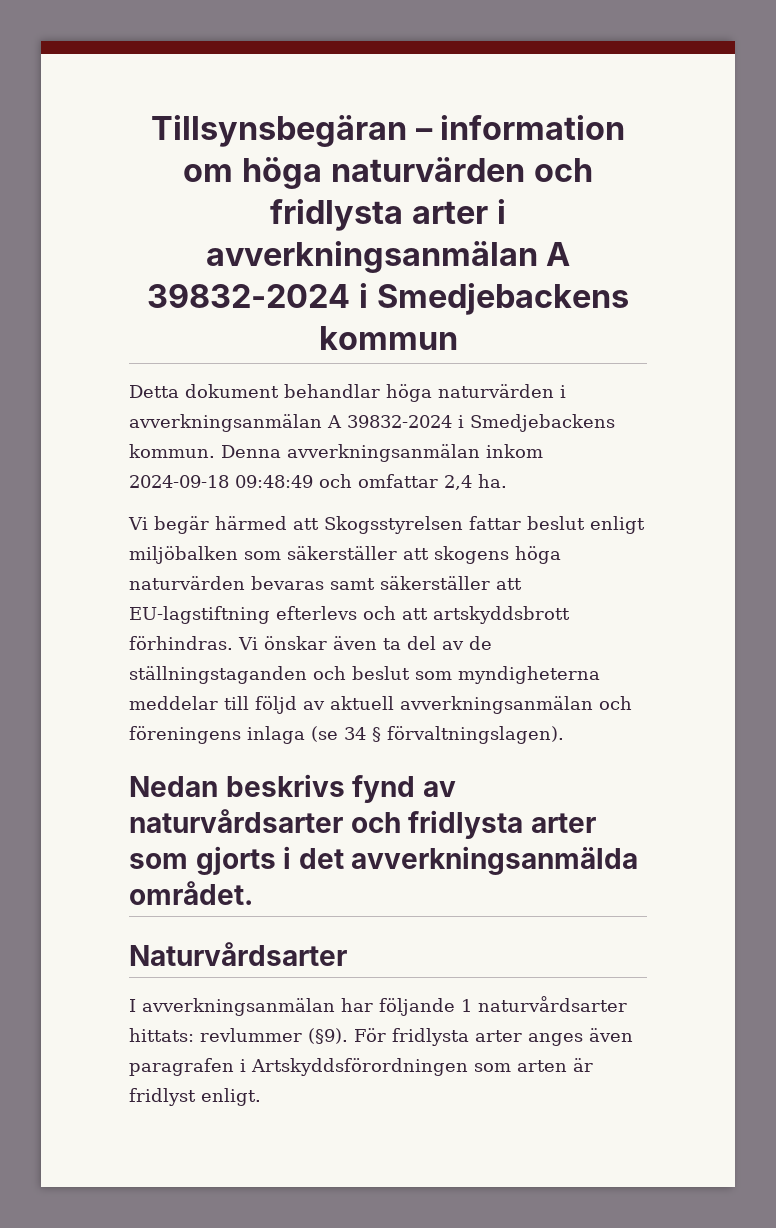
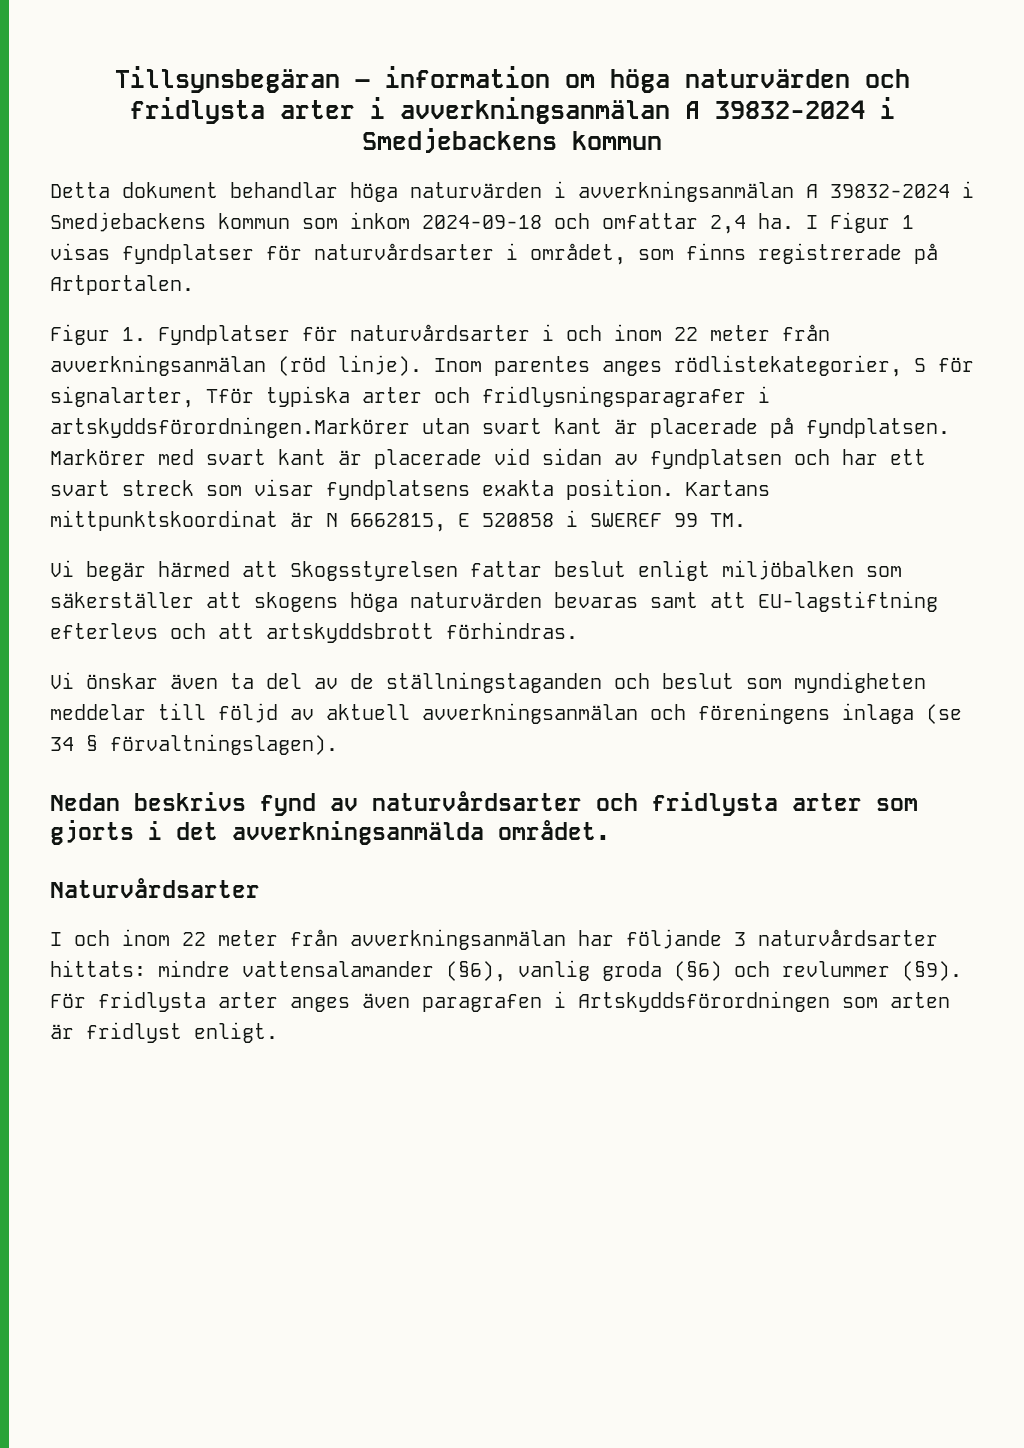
[129,444,480,462] kommun. Denna avverkningsanmälan -> [218,213,338,229] kommun som
[235,475,313,488] 09:48:49 -> (542, 222) none
(507, 481) none -> [806,212,914,233] [50,243,938,265] [50,275,194,295] [50,324,830,345] [50,355,974,377] [50,386,770,408] [50,417,950,438] [50,448,926,469] [50,479,770,500] [50,510,746,532] I Figur 1 visas fyndplatser för naturvårdsarter i området, som finns registrerade på Artportalen. // Figur 1. Fyndplatser för naturvårdsarter i och inom 22 meter från avverkningsanmälan (röd linje). Inom parentes anges rödlistekategorier, S för signalarter, Tför typiska arter och fridlysningsparagrafer i artskyddsförordningen.Markörer utan svart kant är placerade på fyndplatsen. Markörer med svart kant är placerade vid sidan av fyndplatsen och har ett svart streck som visar fyndplatsens exakta position. Kartans mittpunktskoordinat är N 6662815, E 520858 i SWEREF 99 TM.
[380,576,490,590] säkerställer -> (698, 600) none
(233, 643) none -> (578, 630) //
[458,666,600,684] myndigheterna -> [794,672,926,693] myndigheten
(136, 1005) none -> [74,929,338,946] och inom 22 meter från
[461,999,472,1012] 1 -> [734,932,746,946] 3
(194, 1035) none -> [158,960,770,982] mindre vattensalamander (§6), vanlig groda (§6) och

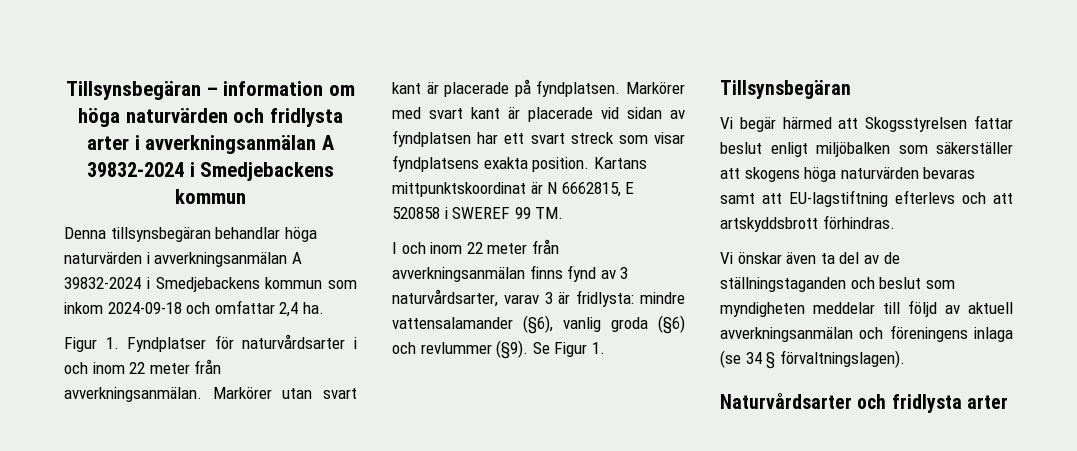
[50,182,218,198] Detta dokument -> [64,227,211,242] Denna tillsynsbegäran
[806,212,914,233] [50,243,938,265] [50,275,194,295] I Figur 1 visas fyndplatser för naturvårdsarter i området, som finns registrerade på Artportalen. -> (324, 308) none
[50,355,974,377] [50,386,770,408] [50,417,410,438] avverkningsanmälan (röd linje). Inom parentes anges rödlistekategorier, S för signalarter, Tför typiska arter och fridlysningsparagrafer i artskyddsförordningen.Markörer -> [64,387,272,402] avverkningsanmälan. Markörer
[794,449,830,465] och -> (471, 138) none
(746, 520) none -> [392,239,559,254] [392,265,629,282] [392,289,685,307] [392,315,685,334] [392,340,605,359] [720,80,851,99] // I och inom 22 meter från avverkningsanmälan finns fynd av 3 naturvårdsarter, varav 3 är fridlysta: mindre vattensalamander (§6), vanlig groda (§6) och revlummer (§9). Se Figur 1. // Tillsynsbegäran
[50,791,918,816] [50,820,610,845] [50,878,260,898] [50,929,938,950] [50,960,962,982] [50,991,950,1012] [50,1022,278,1043] Nedan beskrivs fynd av naturvårdsarter och fridlysta arter som gjorts i det avverkningsanmälda området. // Naturvårdsarter // I och inom 22 meter från avverkningsanmälan har följande 3 naturvårdsarter hittats: mindre vattensalamander (§6), vanlig groda (§6) och revlummer (§9). För fridlysta arter anges även paragrafen i Artskyddsförordningen som arten är fridlyst enligt. -> [720,393,1008,413] Naturvårdsarter och fridlysta arter

